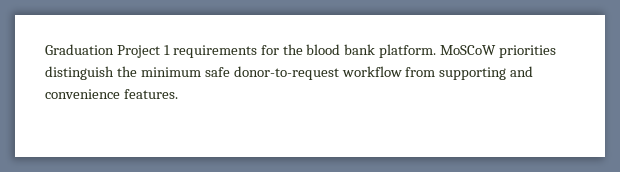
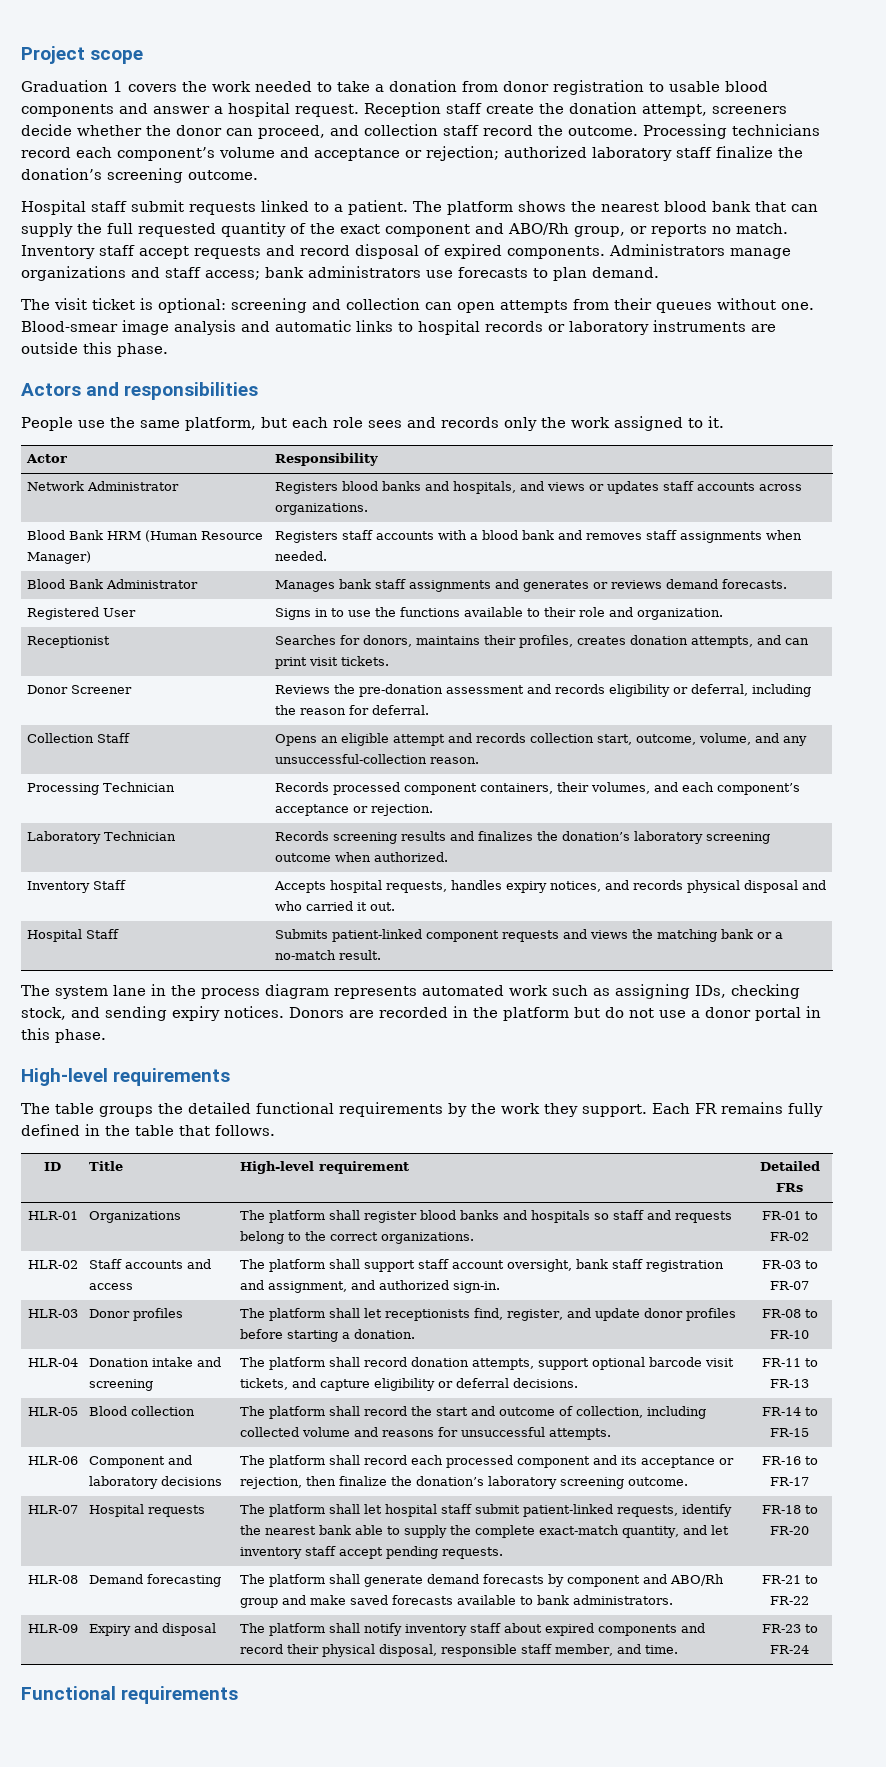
[45,44,557,58] [45,66,534,80] [45,89,178,99] Graduation Project 1 requirements for the blood bank platform. MoSCoW priorities distinguish the minimum safe donor-to-request workflow from supporting and convenience features. -> [21,46,144,64] [21,80,768,95] [21,102,787,117] [21,124,820,139] [21,146,803,161] [21,168,258,183] [21,200,818,215] [21,222,788,237] [21,244,791,259] [21,266,659,281] [21,298,814,313] [21,320,776,335] [21,342,168,357] [21,382,259,400] [21,416,724,431] [25,454,67,463] [274,453,378,466] [26,481,179,491] [274,481,802,494] [274,503,368,515] [26,530,263,542] [26,551,91,564] [274,530,802,543] [274,551,327,561] [26,579,198,589] [274,579,787,592] [26,607,136,620] [274,607,723,620] [26,636,110,648] [274,635,809,648] [274,656,389,669] [26,685,132,694] [274,684,811,697] [274,705,429,715] [26,733,130,743] [274,733,807,746] [274,754,479,764] [26,782,175,795] [274,782,800,795] [274,804,433,816] [26,831,176,844] [274,831,770,844] [274,852,448,862] [26,880,126,893] [273,880,826,893] [274,901,395,911] [26,929,119,942] [274,929,783,942] [274,950,381,960] [21,984,800,999] [21,1006,821,1021] [21,1028,106,1043] [21,1068,231,1086] [21,1102,823,1117] [21,1124,275,1136] [44,1162,61,1171] [88,1161,123,1171] [239,1161,409,1174] [759,1161,820,1171] [776,1183,803,1192] [27,1211,78,1220] [88,1211,181,1223] [239,1210,732,1223] [239,1231,474,1244] [761,1211,818,1220] [770,1232,809,1241] [27,1260,78,1269] [88,1259,211,1269] [88,1283,133,1290] [239,1259,724,1272] [239,1280,500,1293] [761,1260,818,1269] [770,1281,809,1290] [27,1309,78,1318] [88,1308,183,1321] [239,1308,736,1321] [239,1329,415,1342] [761,1309,818,1318] [770,1330,809,1339] [27,1358,78,1367] [88,1357,221,1367] [88,1379,153,1391] [239,1357,734,1370] [239,1378,578,1391] [761,1358,818,1367] [770,1379,809,1388] [27,1407,78,1416] [88,1406,195,1416] [239,1406,706,1419] [239,1427,611,1440] [761,1407,818,1416] [770,1428,809,1437] [27,1456,78,1465] [88,1455,192,1468] [88,1476,222,1489] [239,1455,734,1468] [239,1476,688,1489] [761,1456,818,1465] [770,1477,809,1486] [27,1505,78,1514] [88,1504,205,1517] [239,1504,732,1517] [239,1525,729,1538] [239,1546,503,1559] [761,1505,818,1514] [770,1526,809,1535] [27,1575,78,1584] [88,1574,221,1587] [239,1574,724,1587] [239,1595,673,1608] [761,1575,818,1584] [770,1596,809,1605] [27,1624,78,1633] [88,1623,216,1636] [239,1623,705,1636] [239,1644,678,1657] [761,1624,818,1633] [770,1645,809,1654] [21,1686,239,1704] Project scope // Graduation 1 covers the work needed to take a donation from donor registration to usable blood components and answer a hospital request. Reception staff create the donation attempt, screeners decide whether the donor can proceed, and collection staff record the outcome. Processing technicians record each component’s volume and acceptance or rejection; authorized laboratory staff finalize the donation’s screening outcome. // Hospital staff submit requests linked to a patient. The platform shows the nearest blood bank that can supply the full requested quantity of the exact component and ABO/Rh group, or reports no match. Inventory staff accept requests and record disposal of expired components. Administrators manage organizations and staff access; bank administrators use forecasts to plan demand. // The visit ticket is optional: screening and collection can open attempts from their queues without one. Blood-smear image analysis and automatic links to hospital records or laboratory instruments are outside this phase. // Actors and responsibilities // People use the same platform, but each role sees and records only the work assigned to it. // Actor | Responsibility // Network Administrator | Registers blood banks and hospitals, and views or updates staff accounts across organizations. // Blood Bank HRM (Human Resource Manager) | Registers staff accounts with a blood bank and removes staff assignments when needed. // Blood Bank Administrator | Manages bank staff assignments and generates or reviews demand forecasts. // Registered User | Signs in to use the functions available to their role and organization. // Receptionist | Searches for donors, maintains their profiles, creates donation attempts, and can print visit tickets. // Donor Screener | Reviews the pre-donation assessment and records eligibility or deferral, including the reason for deferral. // Collection Staff | Opens an eligible attempt and records collection start, outcome, volume, and any unsuccessful-collection reason. // Processing Technician | Records processed component containers, their volumes, and each component’s acceptance or rejection. // Laboratory Technician | Records screening results and finalizes the donation’s laboratory screening outcome when authorized. // Inventory Staff | Accepts hospital requests, handles expiry notices, and records physical disposal and who carried it out. // Hospital Staff | Submits patient-linked component requests and views the matching bank or a no-match result. // The system lane in the process diagram represents automated work such as assigning IDs, checking stock, and sending expiry notices. Donors are recorded in the platform but do not use a donor portal in this phase. // High-level requirements // The table groups the detailed functional requirements by the work they support. Each FR remains fully defined in the table that follows. // ID | Title | High-level requirement | Detailed FRs // HLR-01 | Organizations | The platform shall register blood banks and hospitals so staff and requests belong to the correct organizations. | FR-01 to FR-02 // HLR-02 | Staff accounts and access | The platform shall support staff account oversight, bank staff registration and assignment, and authorized sign-in. | FR-03 to FR-07 // HLR-03 | Donor profiles | The platform shall let receptionists find, register, and update donor profiles before starting a donation. | FR-08 to FR-10 // HLR-04 | Donation intake and screening | The platform shall record donation attempts, support optional barcode visit tickets, and capture eligibility or deferral decisions. | FR-11 to FR-13 // HLR-05 | Blood collection | The platform shall record the start and outcome of collection, including collected volume and reasons for unsuccessful attempts. | FR-14 to FR-15 // HLR-06 | Component and laboratory decisions | The platform shall record each processed component and its acceptance or rejection, then finalize the donation’s laboratory screening outcome. | FR-16 to FR-17 // HLR-07 | Hospital requests | The platform shall let hospital staff submit patient-linked requests, identify the nearest bank able to supply the complete exact-match quantity, and let inventory staff accept pending requests. | FR-18 to FR-20 // HLR-08 | Demand forecasting | The platform shall generate demand forecasts by component and ABO/Rh group and make saved forecasts available to bank administrators. | FR-21 to FR-22 // HLR-09 | Expiry and disposal | The platform shall notify inventory staff about expired components and record their physical disposal, responsible staff member, and time. | FR-23 to FR-24 // Functional requirements

